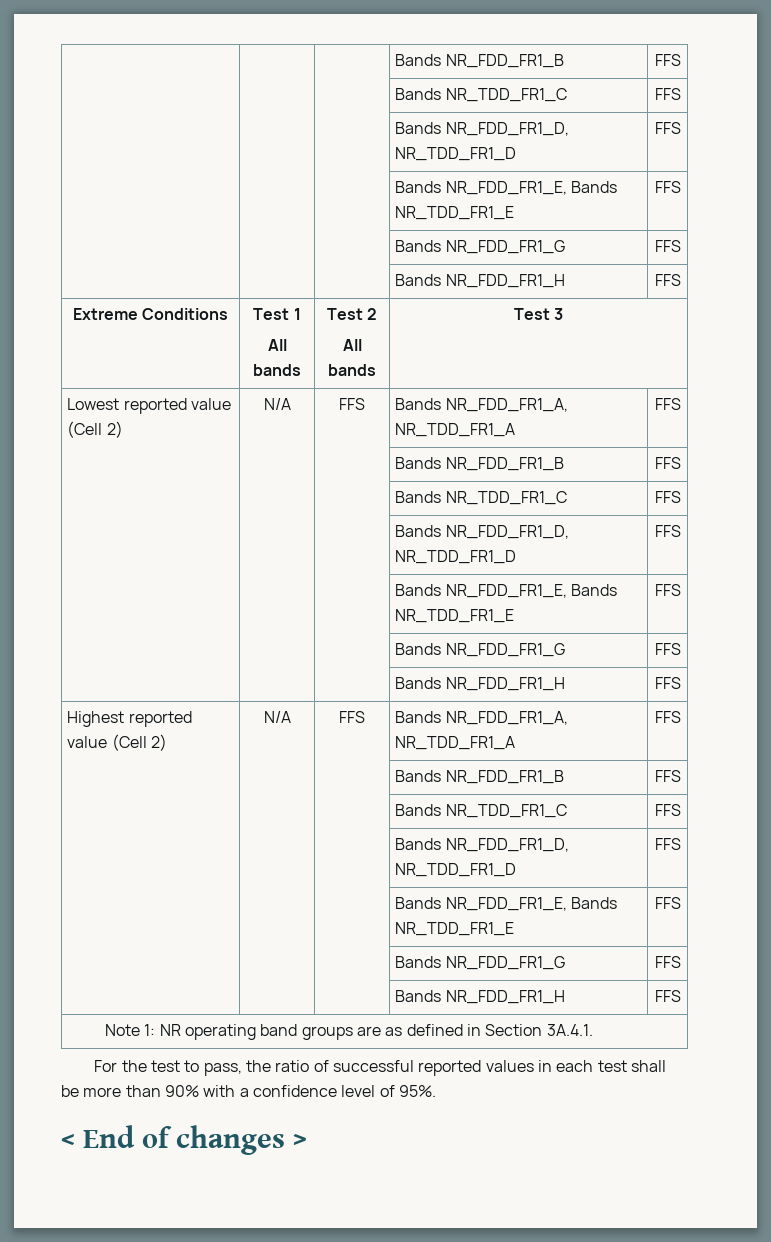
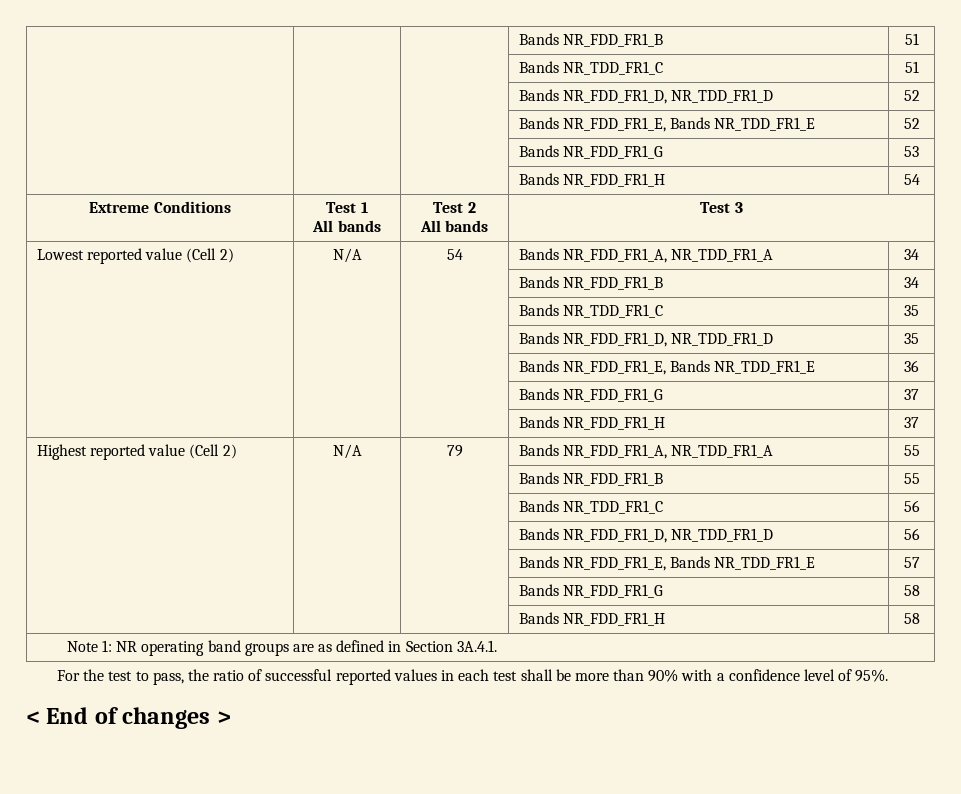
[395,54,564,68] [654,54,681,66] [395,88,567,102] [654,88,681,100] [395,122,569,136] [395,147,517,161] [654,122,681,134] [395,181,618,195] [395,206,515,220] [654,181,681,193] [395,240,565,254] [654,240,681,252] [395,274,565,288] [654,274,681,286] | | | Bands NR_FDD_FR1_B | FFS // | | | Bands NR_TDD_FR1_C | FFS // | | | Bands NR_FDD_FR1_D, NR_TDD_FR1_D | FFS // | | | Bands NR_FDD_FR1_E, Bands NR_TDD_FR1_E | FFS // | | | Bands NR_FDD_FR1_G | FFS // | | | Bands NR_FDD_FR1_H | FFS -> [518,33,663,47] [904,33,919,45] [518,61,663,75] [904,61,919,73] [518,89,774,104] [903,90,920,101] [518,117,816,132] [903,118,920,129] [518,145,663,159] [904,146,919,157] [518,173,665,187] [903,174,920,185] | | | Bands NR_FDD_FR1_B | 51 // | | | Bands NR_TDD_FR1_C | 51 // | | | Bands NR_FDD_FR1_D, NR_TDD_FR1_D | 52 // | | | Bands NR_FDD_FR1_E, Bands NR_TDD_FR1_E | 52 // | | | Bands NR_FDD_FR1_G | 53 // | | | Bands NR_FDD_FR1_H | 54
[339,398,365,410] [395,398,568,412] [395,423,516,437] [654,398,681,410] [395,457,564,471] [654,457,681,469] [395,491,567,505] [654,491,681,503] [395,525,569,539] [395,550,517,564] [654,525,681,537] [395,584,618,598] [395,609,515,623] [654,584,681,596] [395,643,565,657] [654,643,681,655] [395,677,565,691] [654,677,681,689] FFS | Bands NR_FDD_FR1_A, NR_TDD_FR1_A | FFS // | | | Bands NR_FDD_FR1_B | FFS // | | | Bands NR_TDD_FR1_C | FFS // | | | Bands NR_FDD_FR1_D, NR_TDD_FR1_D | FFS // | | | Bands NR_FDD_FR1_E, Bands NR_TDD_FR1_E | FFS // | | | Bands NR_FDD_FR1_G | FFS // | | | Bands NR_FDD_FR1_H | FFS -> [446,249,463,260] [518,248,774,263] [904,249,919,260] [518,276,663,290] [904,277,919,288] [518,304,663,318] [904,305,919,316] [518,332,774,347] [904,333,919,344] [518,360,816,375] [904,360,919,372] [518,388,663,402] [904,389,919,400] [518,416,665,430] [904,417,919,428] 54 | Bands NR_FDD_FR1_A, NR_TDD_FR1_A | 34 // | | | Bands NR_FDD_FR1_B | 34 // | | | Bands NR_TDD_FR1_C | 35 // | | | Bands NR_FDD_FR1_D, NR_TDD_FR1_D | 35 // | | | Bands NR_FDD_FR1_E, Bands NR_TDD_FR1_E | 36 // | | | Bands NR_FDD_FR1_G | 37 // | | | Bands NR_FDD_FR1_H | 37
[339,711,365,723] [395,711,568,725] [395,736,516,750] [654,711,681,723] [395,770,564,784] [654,770,681,782] [395,804,567,818] [654,804,681,816] [395,838,569,852] [395,863,517,877] [654,838,681,850] [395,897,618,911] [395,922,515,936] [654,897,681,909] [395,956,565,970] [654,956,681,968] [395,990,565,1004] [654,990,681,1002] FFS | Bands NR_FDD_FR1_A, NR_TDD_FR1_A | FFS // | | | Bands NR_FDD_FR1_B | FFS // | | | Bands NR_TDD_FR1_C | FFS // | | | Bands NR_FDD_FR1_D, NR_TDD_FR1_D | FFS // | | | Bands NR_FDD_FR1_E, Bands NR_TDD_FR1_E | FFS // | | | Bands NR_FDD_FR1_G | FFS // | | | Bands NR_FDD_FR1_H | FFS -> [446,445,463,457] [518,444,774,459] [903,445,920,456] [518,472,663,486] [903,473,920,484] [518,500,663,514] [903,500,920,512] [518,528,774,543] [903,528,920,540] [518,556,816,571] [903,557,920,568] [518,584,663,598] [903,585,920,596] [518,612,665,626] [903,613,920,624] 79 | Bands NR_FDD_FR1_A, NR_TDD_FR1_A | 55 // | | | Bands NR_FDD_FR1_B | 55 // | | | Bands NR_TDD_FR1_C | 56 // | | | Bands NR_FDD_FR1_D, NR_TDD_FR1_D | 56 // | | | Bands NR_FDD_FR1_E, Bands NR_TDD_FR1_E | 57 // | | | Bands NR_FDD_FR1_G | 58 // | | | Bands NR_FDD_FR1_H | 58

